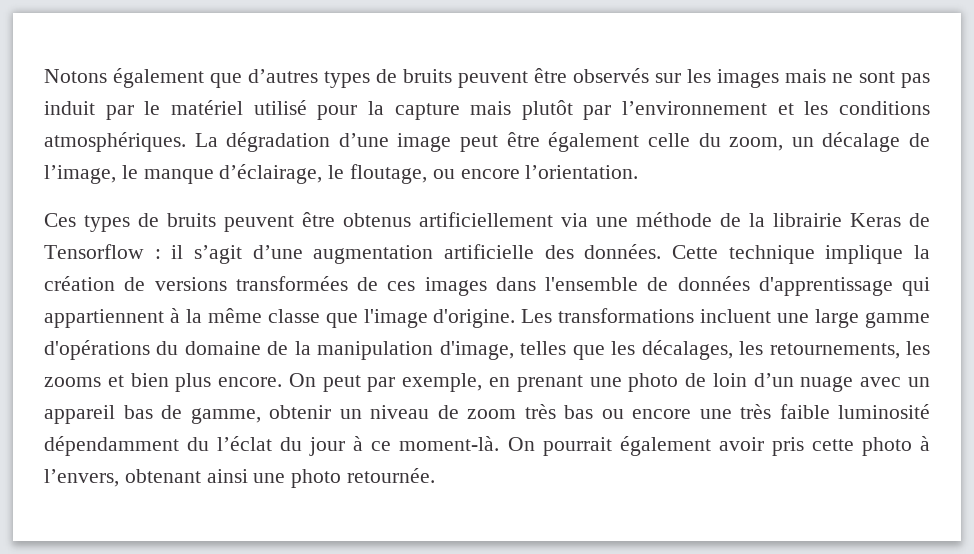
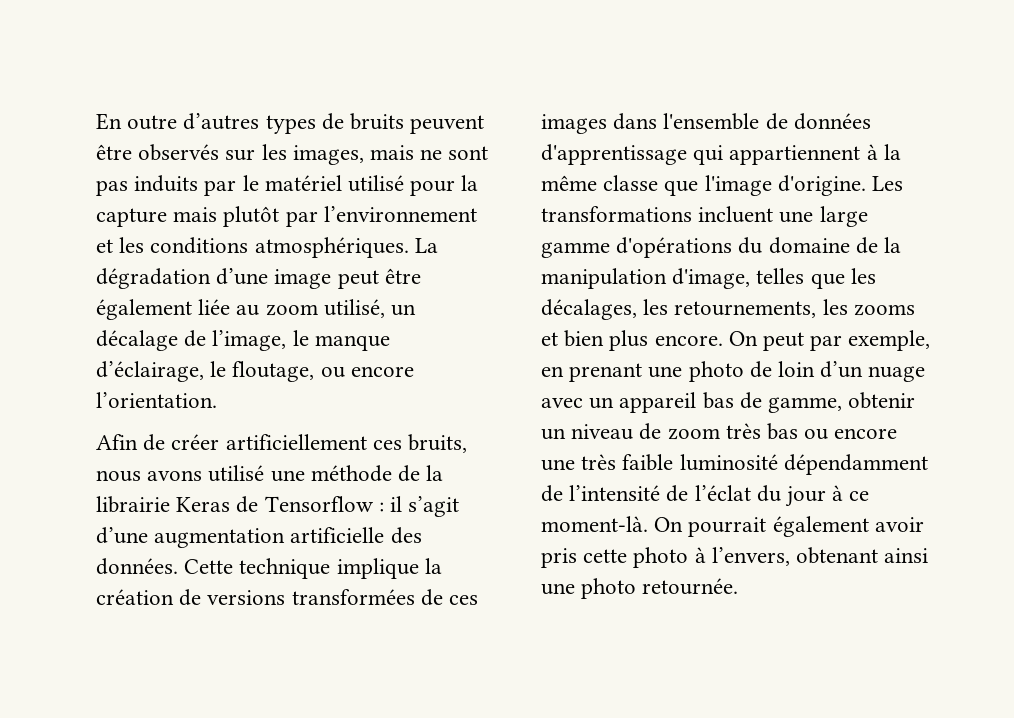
[44,68,242,88] Notons également que -> [96,113,178,130] En outre
[717,69,779,88] images -> [292,145,364,165] images,
[44,101,95,115] induit -> [134,175,199,192] induits
[647,133,784,151] celle du zoom, -> [198,299,385,318] liée au zoom utilisé,
[44,212,588,232] Ces types de bruits peuvent être obtenus artificiellement via -> [96,434,468,453] [96,465,265,482] Afin de créer artificiellement ces bruits, nous avons utilisé
[187,437,210,451] du -> [541,485,689,502] de l’intensité de

